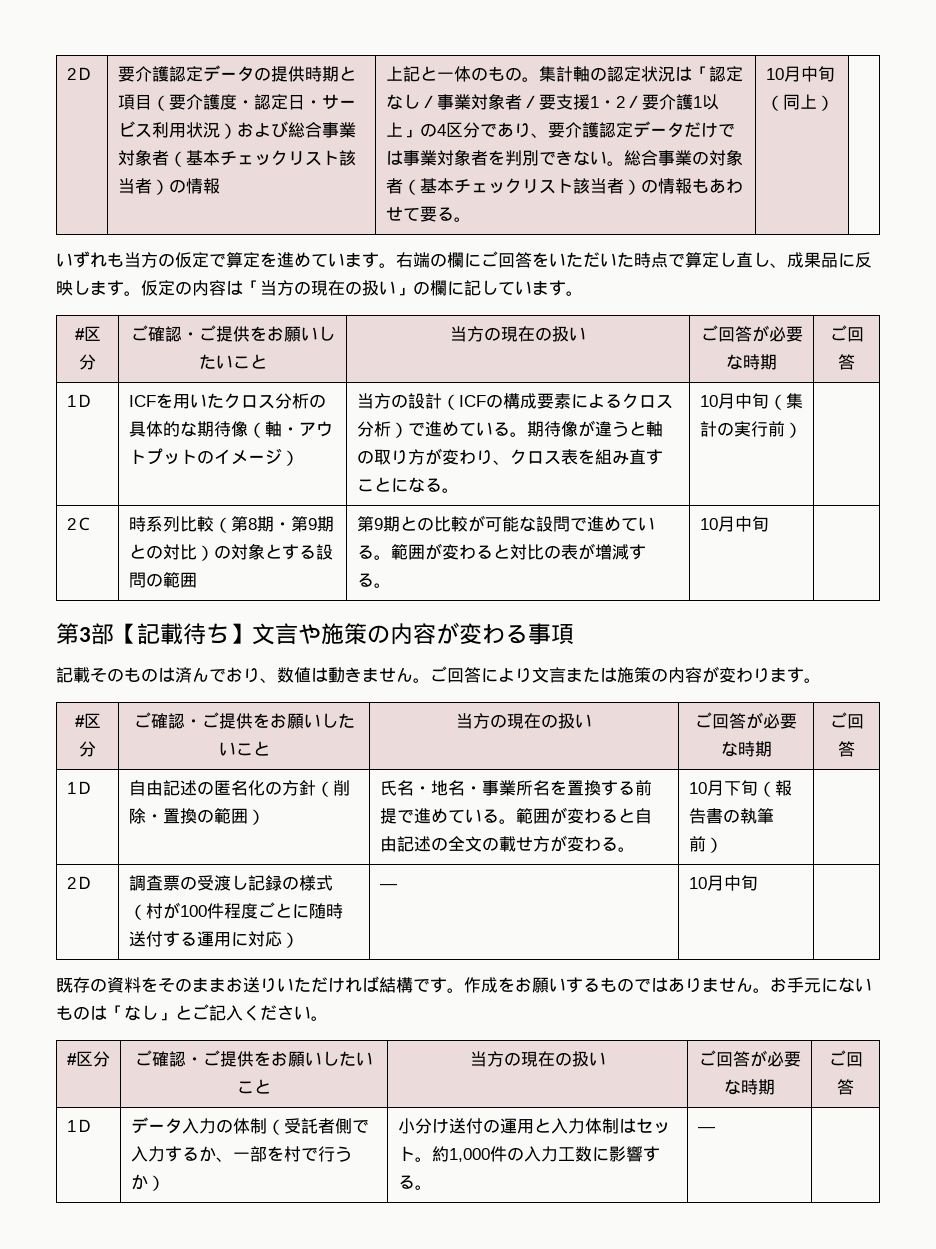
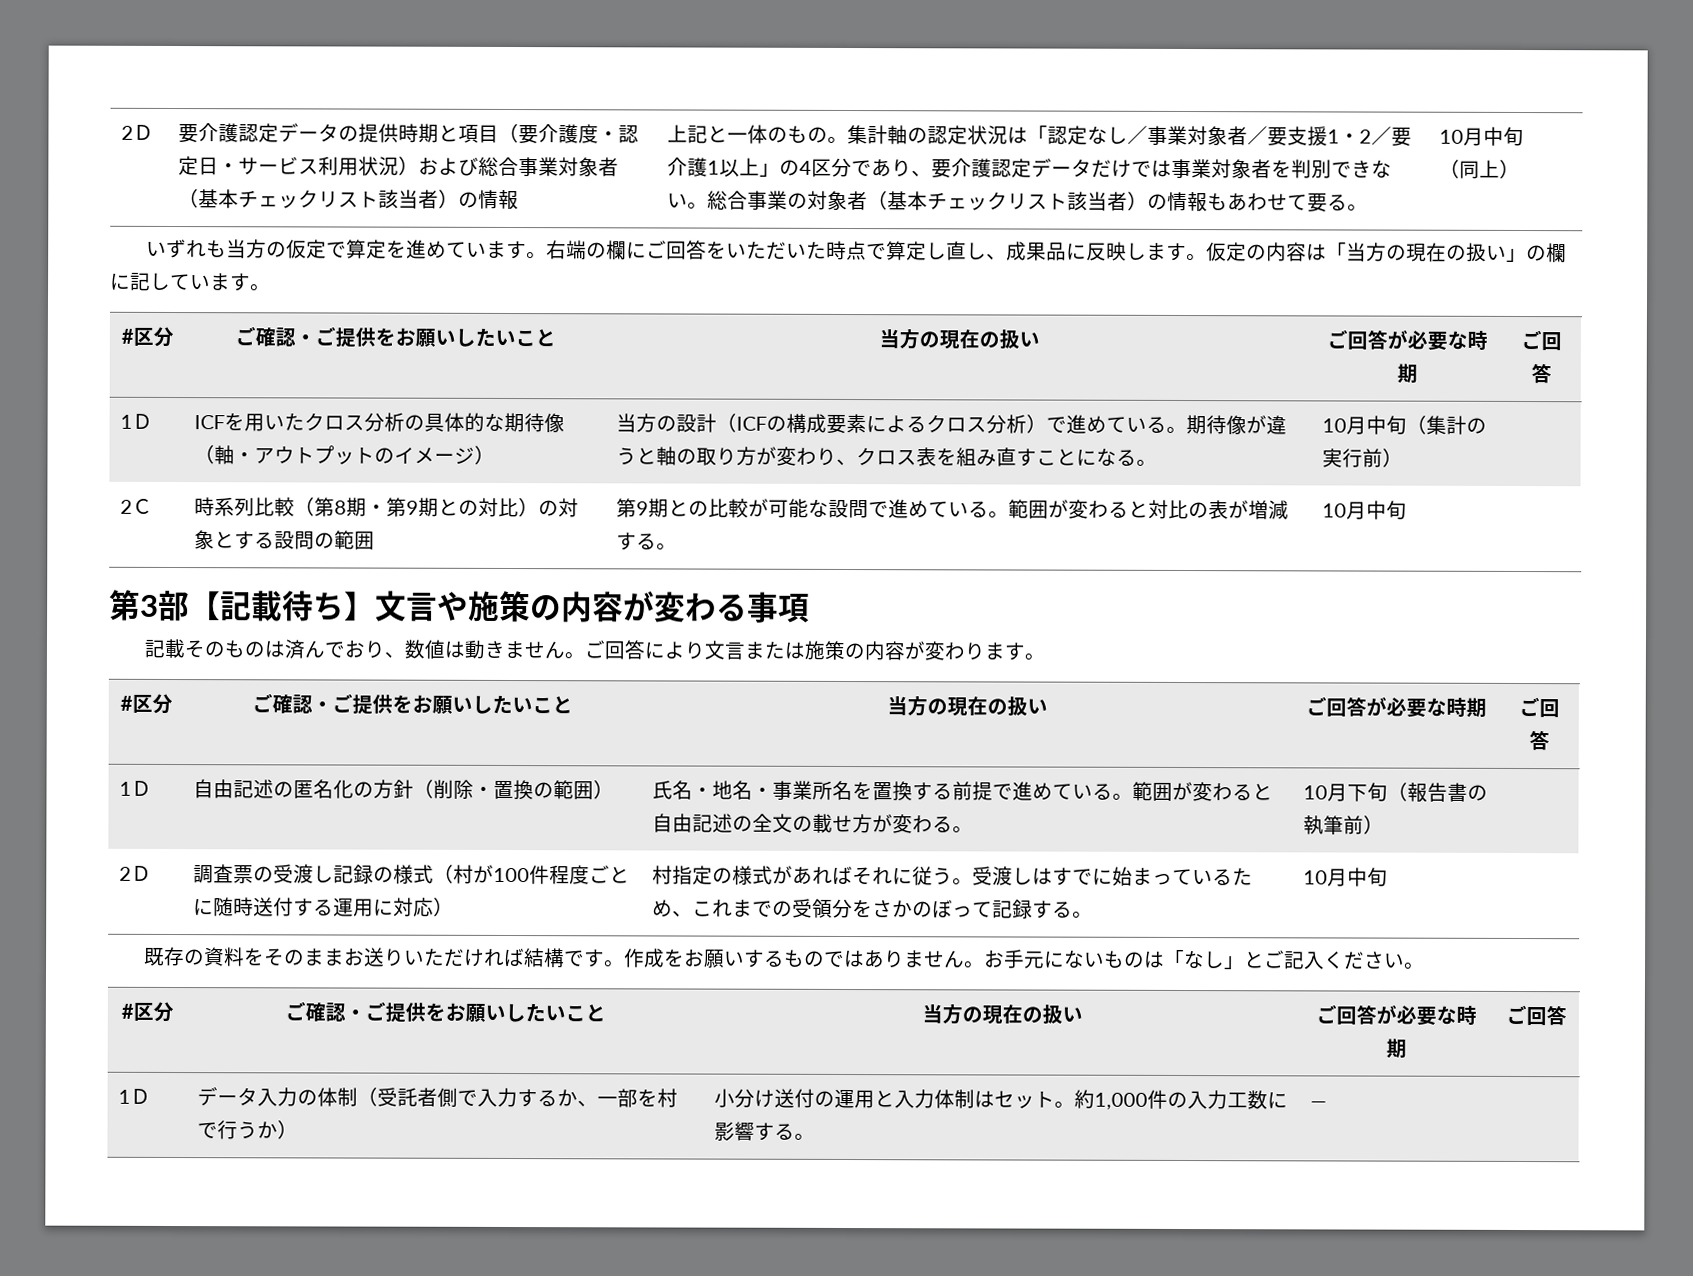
[379,884,397,889] ― -> [651,865,1253,886] [651,898,1093,919] 村指定の様式があればそれに従う。受渡しはすでに始まっているため、これまでの受領分をさかのぼって記録する。

